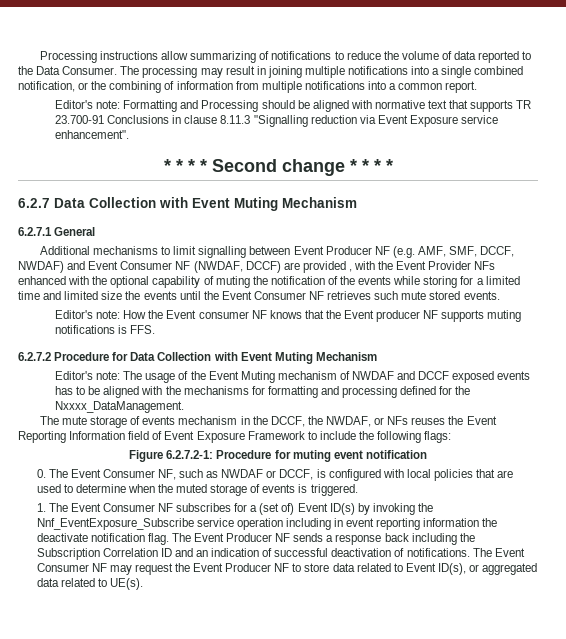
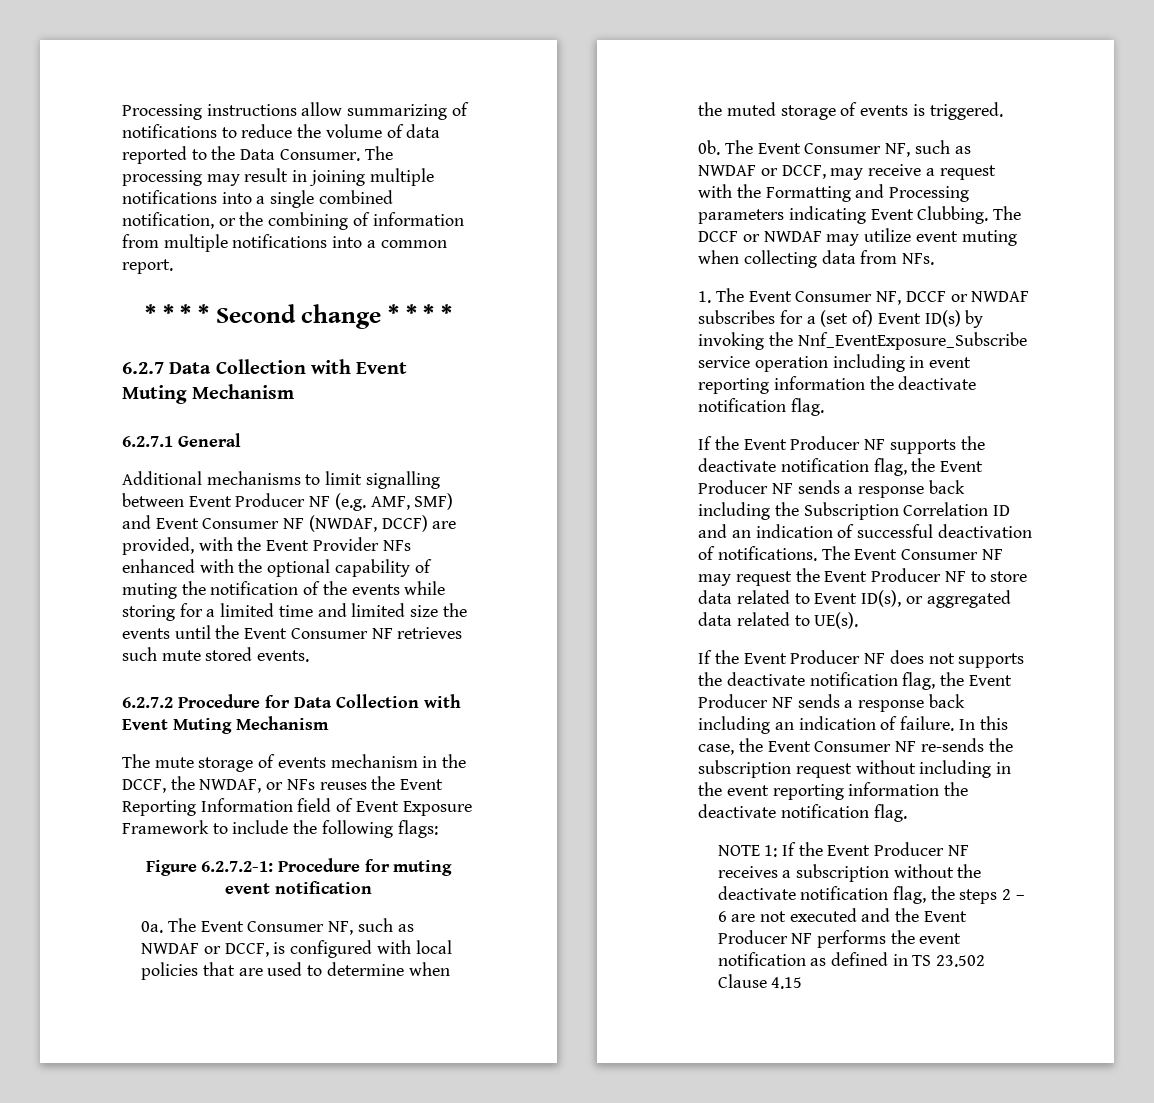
[54,100,532,112] [54,115,499,127] [54,130,129,139] // Editor's note: Formatting and Processing should be aligned with normative text that supports TR 23.700-91 Conclusions in clause 8.11.3 "Signalling reduction via Event Exposure service enhancement". -> (173, 266) none
[449,246,515,257] [18,261,64,273] SMF, DCCF, NWDAF) -> [414,493,454,510] SMF)
[302,261,352,273] provided , -> [122,537,194,555] provided,
[54,310,522,322] [54,325,156,334] // Editor's note: How the Event consumer NF knows that the Event producer NF supports muting notifications is FFS. -> (310, 656) none
[54,371,531,383] [54,386,471,398] [54,401,184,413] // Editor's note: The usage of the Event Muting mechanism of NWDAF and DCCF exposed events has to be aligned with the mechanisms for formatting and processing defined for the Nxxxx_DataManagement. -> (329, 723) none
[36,469,46,478] 0. -> [141,921,164,933] 0a.
(358, 490) none -> [698,140,971,157] [698,164,996,180] [698,184,970,202] [698,206,1022,224] [698,228,1017,246] [698,250,935,268] // 0b. The Event Consumer NF, such as NWDAF or DCCF, may receive a request with the Formatting and Processing parameters indicating Event Clubbing. The DCCF or NWDAF may utilize event muting when collecting data from NFs.
[157,503,173,512] NF -> [876,291,1030,305] NF, DCCF or NWDAF
[171,533,191,542] The -> [698,436,985,454] [698,458,936,476] // If the Event Producer NF supports the deactivate notification flag, the
(143, 584) none -> [698,650,1025,668] [698,672,1012,690] [698,694,965,712] [698,716,1008,734] [698,738,1013,755] [698,760,1012,778] [698,782,969,800] [698,804,907,822] [717,842,969,857] [717,864,982,882] [717,886,1025,904] [717,908,967,922] [717,930,962,948] [717,952,986,967] [717,974,803,989] // If the Event Producer NF does not supports the deactivate notification flag, the Event Producer NF sends a response back including an indication of failure. In this case, the Event Consumer NF re-sends the subscription request without including in the event reporting information the deactivate notification flag. // NOTE 1: If the Event Producer NF receives a subscription without the deactivate notification flag, the steps 2 – 6 are not executed and the Event Producer NF performs the event notification as defined in TS 23.502 Clause 4.15

